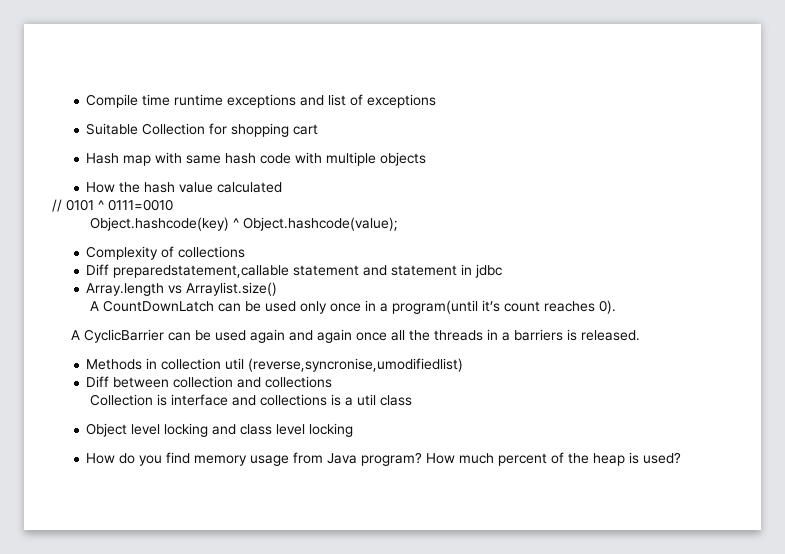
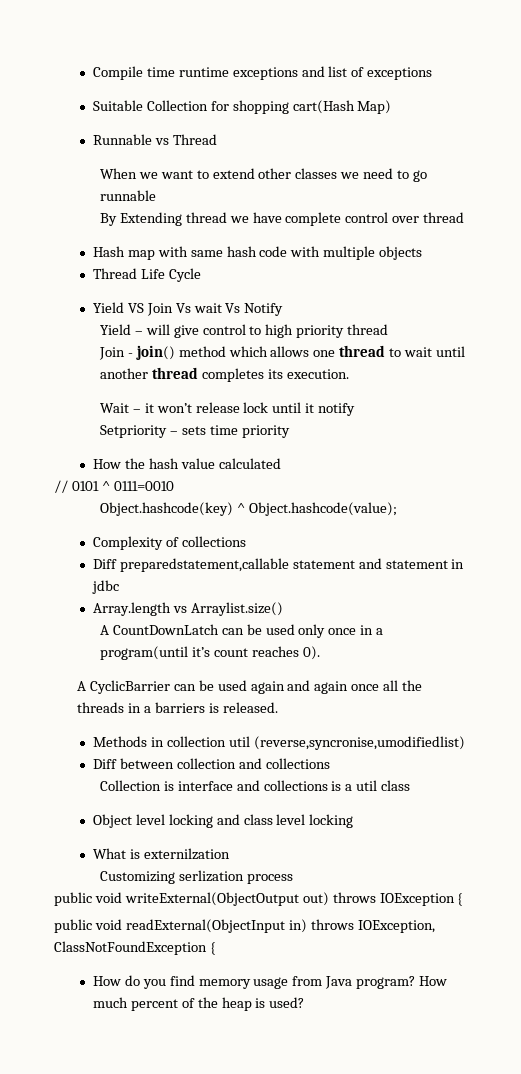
[293,124,319,135] cart -> [292,100,392,114] [92,134,217,145] [99,168,428,182] [99,190,156,201] [99,212,465,226] cart(Hash Map) // Runnable vs Thread // When we want to extend other classes we need to go runnable // By Extending thread we have complete control over thread
(427, 159) none -> [92,268,201,282] [92,302,284,316] [99,324,389,338] [98,345,466,360] [99,367,349,382] [99,402,356,416] [99,425,290,438] // Thread Life Cycle // Yield VS Join Vs wait Vs Notify // Yield – will give control to high priority thread // Join - join() method which allows one thread to wait until another thread completes its execution. // Wait – it won’t release lock until it notify // Setpriority – sets time priority
(354, 430) none -> [92,848,230,860] [99,870,293,884] [54,892,464,906] [54,919,435,933] [54,941,216,955] // What is externilzation // Customizing serlization process // public void writeExternal(ObjectOutput out) throws IOException { // public void readExternal(ObjectInput in) throws IOException, ClassNotFoundException {

